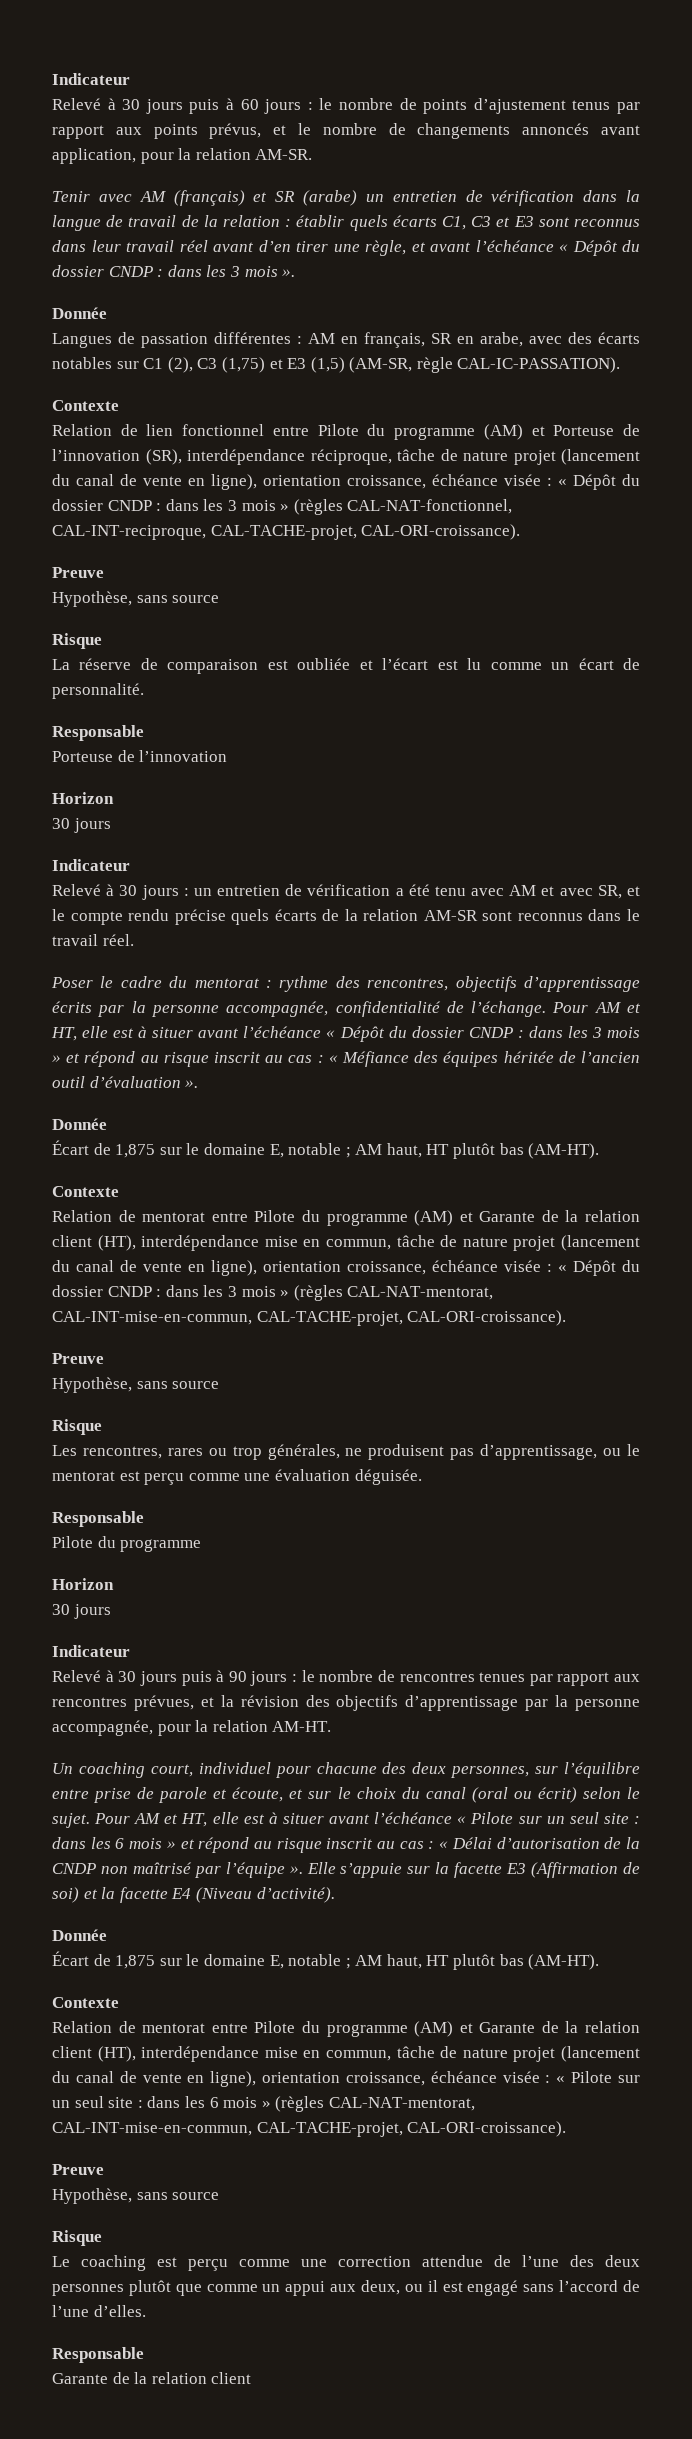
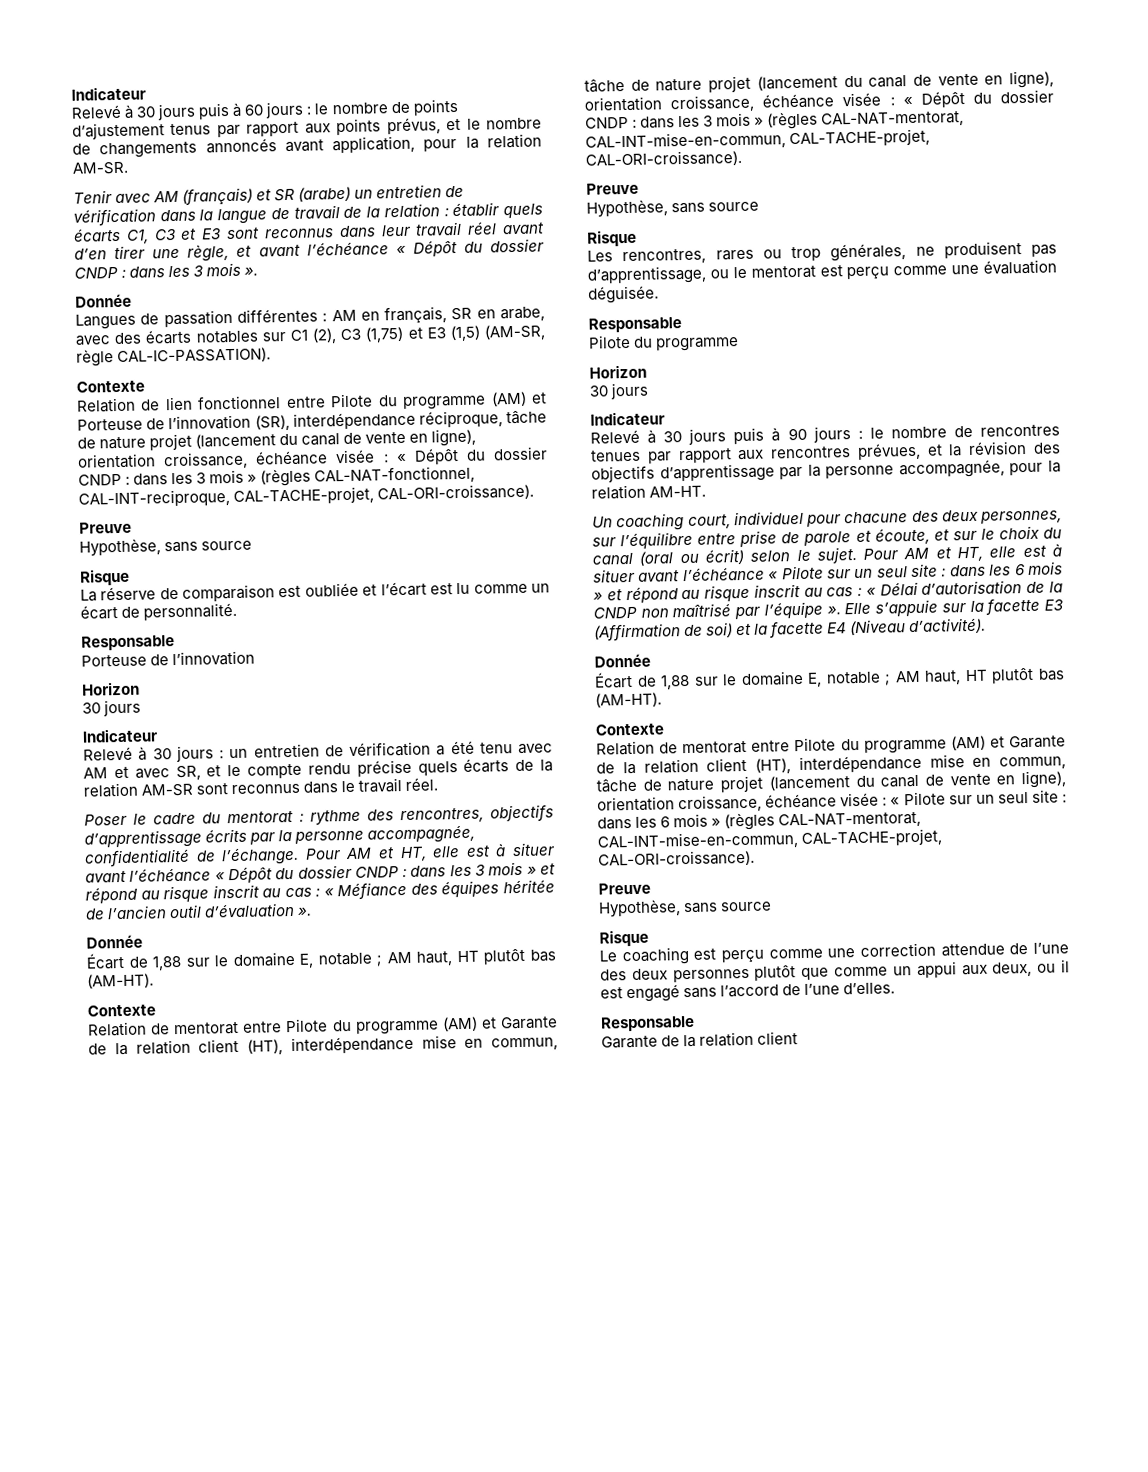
[115,1144,156,1158] 1,875 -> [152,955,183,971] 1,88
[115,1955,156,1969] 1,875 -> [660,674,691,690] 1,88

